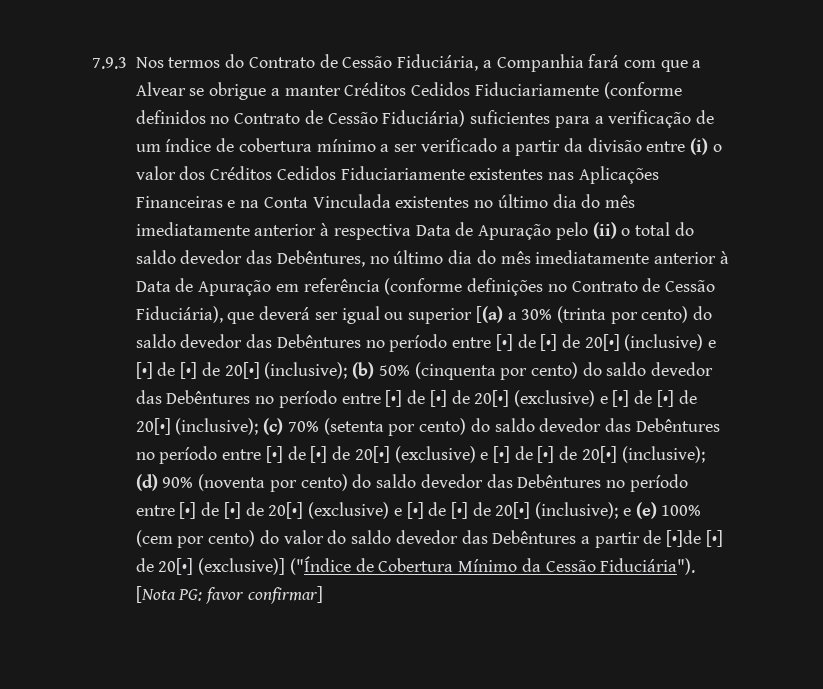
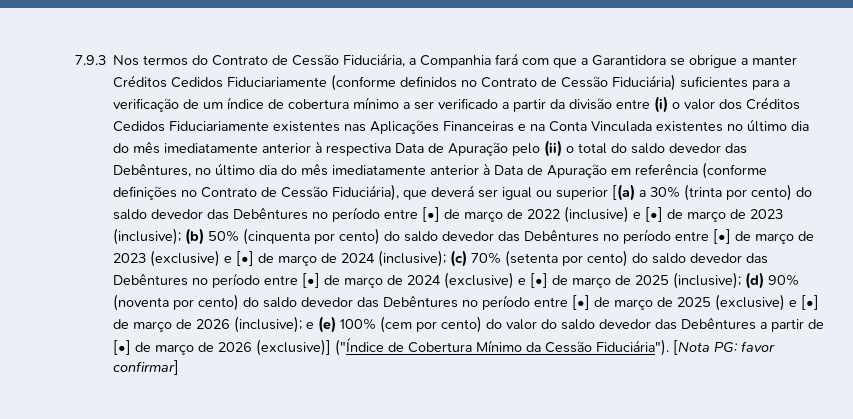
[135,82,186,96] Alvear -> [592,55,667,66] Garantidora
[540,334,620,351] [•] de 20[•] -> [464,209,561,222] março de 2022
[180,362,260,379] [•] de 20[•] -> [687,209,784,222] março de 2023
[429,390,697,407] [135,418,171,435] [•] de 20[•] (exclusive) e [•] de [•] de 20[•] -> [755,231,815,244] [113,250,376,267] março de 2023 (exclusive) e [•] de março de 2024
[310,446,617,463] [•] de 20[•] (exclusive) e [•] de [•] de 20[•] -> [344,272,670,289] março de 2024 (exclusive) e [•] de março de 2025
[223,502,531,519] [•] de 20[•] (exclusive) e [•] de [•] de 20[•] -> [614,294,820,311] [113,319,231,332] março de 2025 (exclusive) e [•] de março de 2026
[666,530,723,547] [135,558,194,575] [•]de [•] de 20[•] -> [113,340,253,355] [•] de março de 2026

